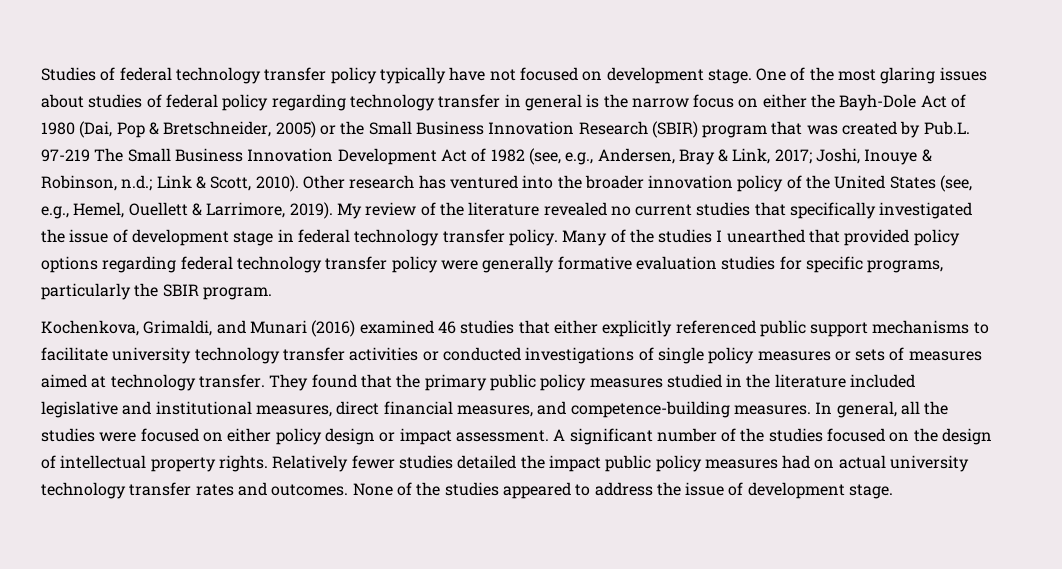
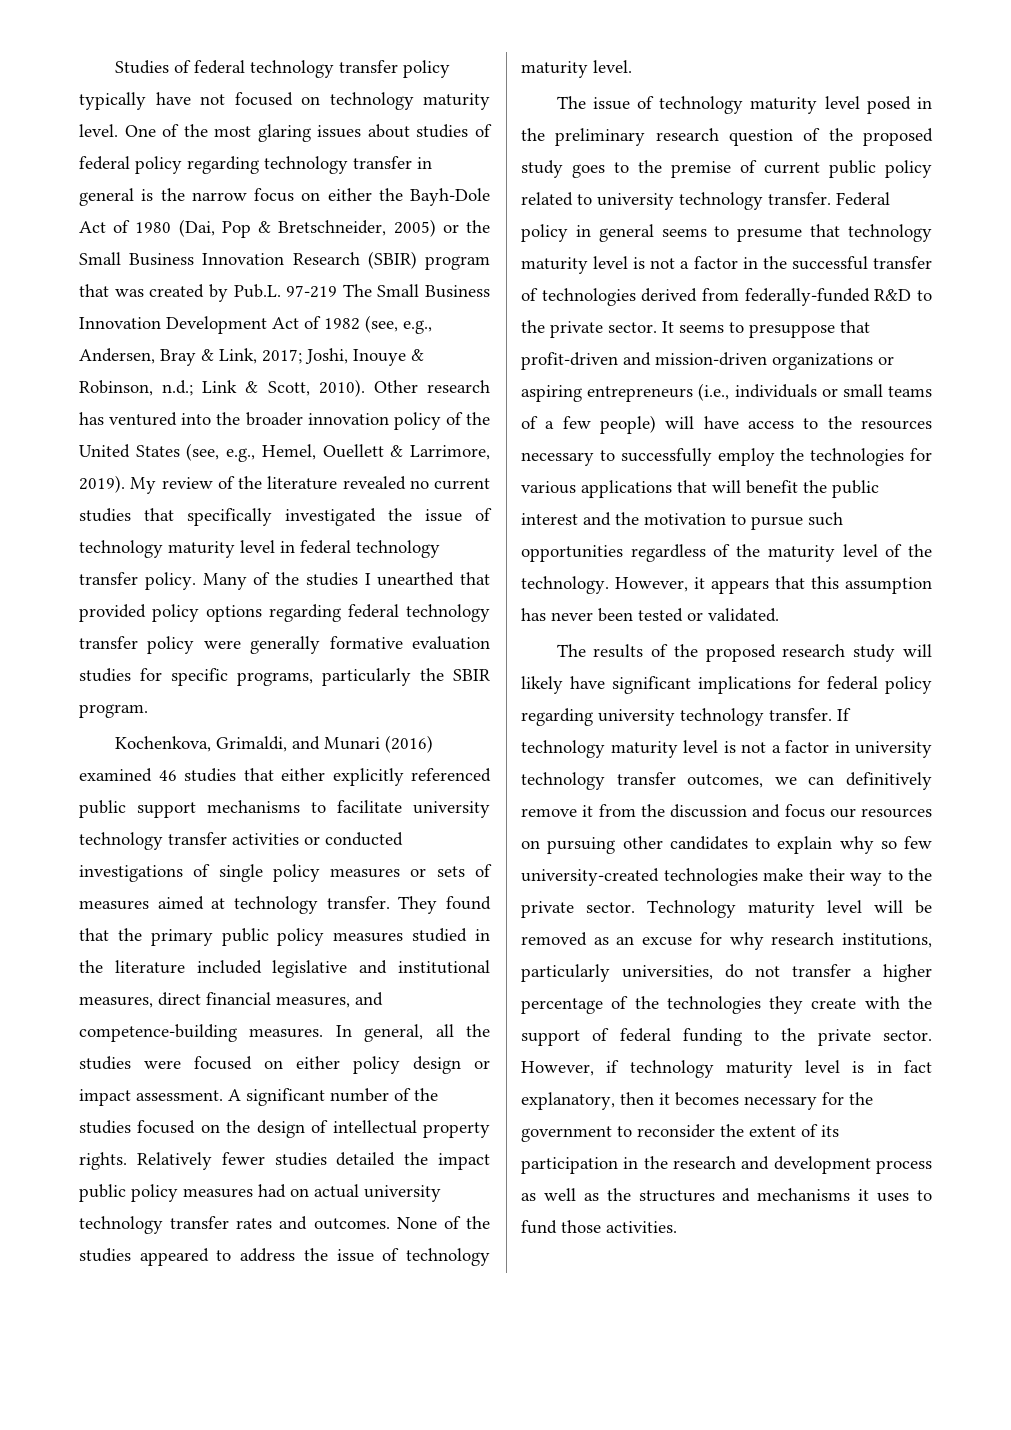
[606,67,752,84] development stage. -> [329,92,490,110] [79,124,118,137] technology maturity level.
[131,229,274,246] development stage -> [79,540,275,558] technology maturity level
[747,482,894,499] development stage. -> [406,1248,491,1266] [521,60,632,78] [556,96,932,114] [521,128,933,146] [521,160,932,178] [521,192,890,210] [521,224,932,242] [521,256,932,274] [521,288,932,306] [521,320,870,338] [521,352,894,370] [521,383,932,402] [521,415,932,434] [521,448,932,466] [521,480,879,498] [521,512,843,530] [521,544,932,562] [521,576,932,594] [521,608,779,622] [556,644,932,662] [521,676,932,694] [521,708,851,726] [521,740,932,758] [521,772,932,790] [521,804,932,818] [521,836,932,854] [521,868,932,886] [521,900,932,918] [521,932,932,950] [521,964,932,982] [521,996,932,1014] [521,1028,932,1046] [521,1060,932,1078] [521,1092,873,1110] [521,1124,839,1142] [521,1156,932,1174] [521,1188,932,1202] [521,1220,677,1234] technology maturity level. // The issue of technology maturity level posed in the preliminary research question of the proposed study goes to the premise of current public policy related to university technology transfer. Federal policy in general seems to presume that technology maturity level is not a factor in the successful transfer of technologies derived from federally-funded R&D to the private sector. It seems to presuppose that profit-driven and mission-driven organizations or aspiring entrepreneurs (i.e., individuals or small teams of a few people) will have access to the resources necessary to successfully employ the technologies for various applications that will benefit the public interest and the motivation to pursue such opportunities regardless of the maturity level of the technology. However, it appears that this assumption has never been tested or validated. // The results of the proposed research study will likely have significant implications for federal policy regarding university technology transfer. If technology maturity level is not a factor in university technology transfer outcomes, we can definitively remove it from the discussion and focus our resources on pursuing other candidates to explain why so few university-created technologies make their way to the private sector. Technology maturity level will be removed as an excuse for why research institutions, particularly universities, do not transfer a higher percentage of the technologies they create with the support of federal funding to the private sector. However, if technology maturity level is in fact explanatory, then it becomes necessary for the government to reconsider the extent of its participation in the research and development process as well as the structures and mechanisms it uses to fund those activities.

